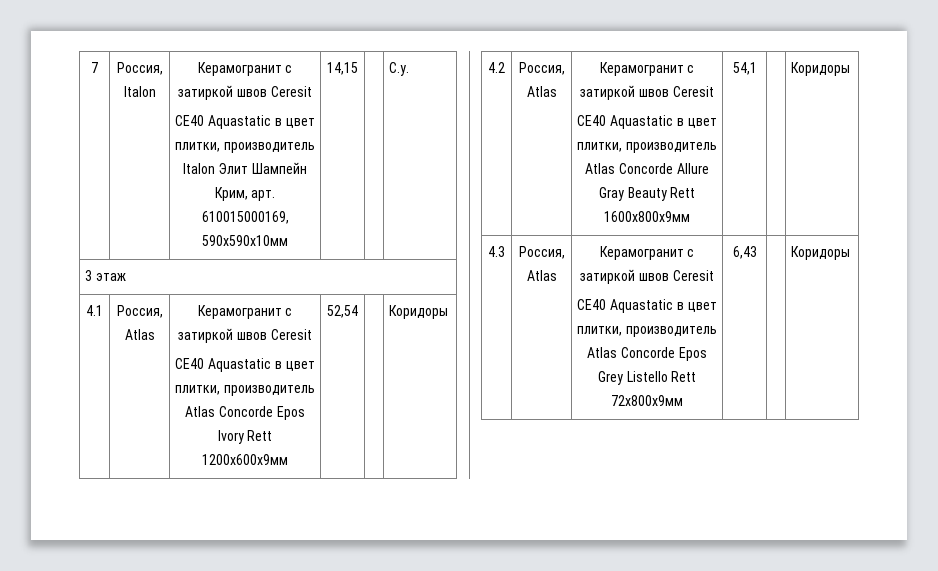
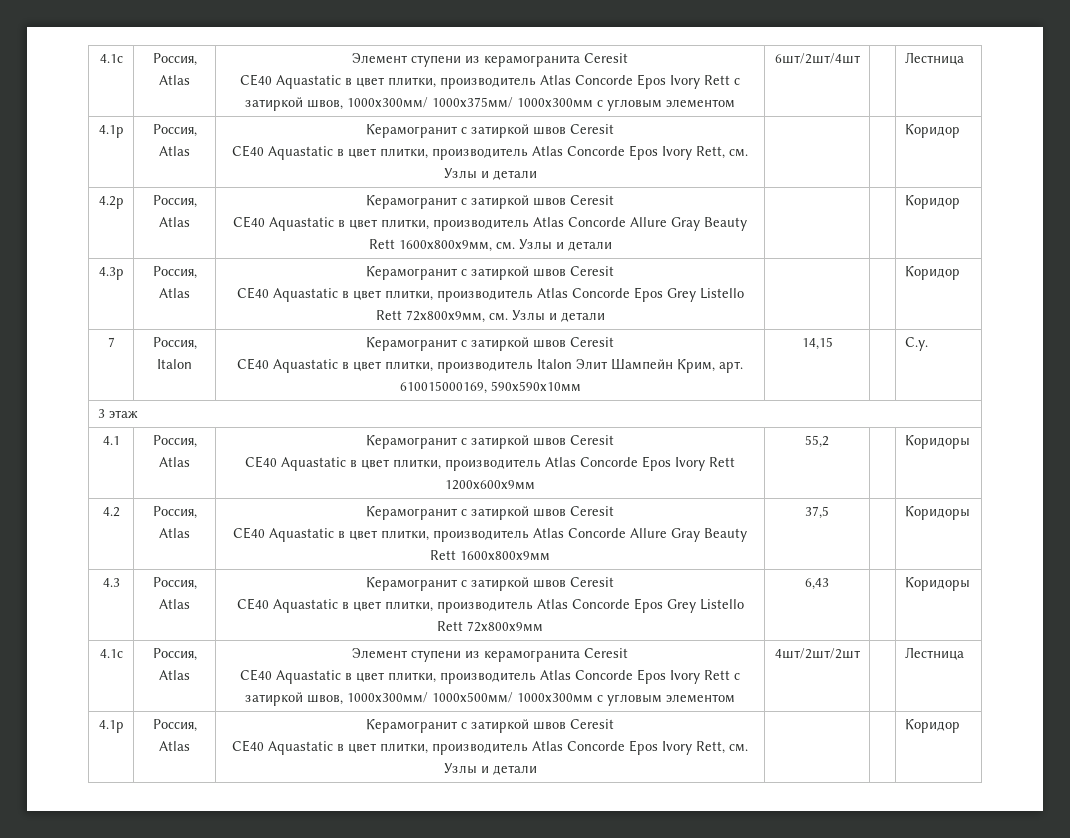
(91, 67) none -> [99,54,123,63] [152,53,197,66] [159,75,190,85] [352,53,628,67] [240,74,740,89] [245,97,735,111] [774,53,860,64] [904,52,964,65] [98,125,124,138] [152,124,197,137] [159,146,190,156] [366,124,614,138] [232,145,748,160] [443,168,537,180] [904,124,960,138] [98,196,124,209] [152,195,197,208] [159,217,190,227] [366,195,614,209] [233,216,747,231] [368,239,612,252] [904,195,960,209] [98,267,124,280] [152,266,197,279] [159,288,190,298] [366,266,614,280] [236,287,744,302] [375,310,605,323] [904,266,960,280] 4.1с | Россия, Atlas | Элемент ступени из керамогранита Ceresit // CE40 Aquastatic в цвет плитки, производитель Atlas Concorde Epos Ivory Rett с затиркой швов, 1000х300мм/ 1000х375мм/ 1000х300мм с угловым элементом | 6шт/2шт/4шт | | Лестница // 4.1р | Россия, Atlas | Керамогранит с затиркой швов Ceresit // CE40 Aquastatic в цвет плитки, производитель Atlas Concorde Epos Ivory Rett, см. Узлы и детали | | | Коридор // 4.2р | Россия, Atlas | Керамогранит с затиркой швов Ceresit // CE40 Aquastatic в цвет плитки, производитель Atlas Concorde Allure Gray Beauty Rett 1600x800х9мм, см. Узлы и детали | | | Коридор // 4.3р | Россия, Atlas | Керамогранит с затиркой швов Ceresit // CE40 Aquastatic в цвет плитки, производитель Atlas Concorde Epos Grey Listello Rett 72x800x9мм, см. Узлы и детали | | | Коридор //
[327,305,358,318] 52,54 -> [805,435,829,448] 55,2
[732,62,757,75] 54,1 -> [805,506,829,519] 37,5
(851, 253) none -> [99,649,123,658] [152,648,197,661] [159,670,190,680] [352,648,628,662] [240,669,740,684] [245,692,735,706] [774,648,860,659] [904,647,964,660] [98,720,124,733] [152,719,197,732] [159,741,190,751] [366,719,614,733] [232,740,748,755] [443,763,537,775] [904,719,960,733] // 4.1с | Россия, Atlas | Элемент ступени из керамогранита Ceresit // CE40 Aquastatic в цвет плитки, производитель Atlas Concorde Epos Ivory Rett с затиркой швов, 1000х300мм/ 1000х500мм/ 1000х300мм с угловым элементом | 4шт/2шт/2шт | | Лестница // 4.1р | Россия, Atlas | Керамогранит с затиркой швов Ceresit // CE40 Aquastatic в цвет плитки, производитель Atlas Concorde Epos Ivory Rett, см. Узлы и детали | | | Коридор

